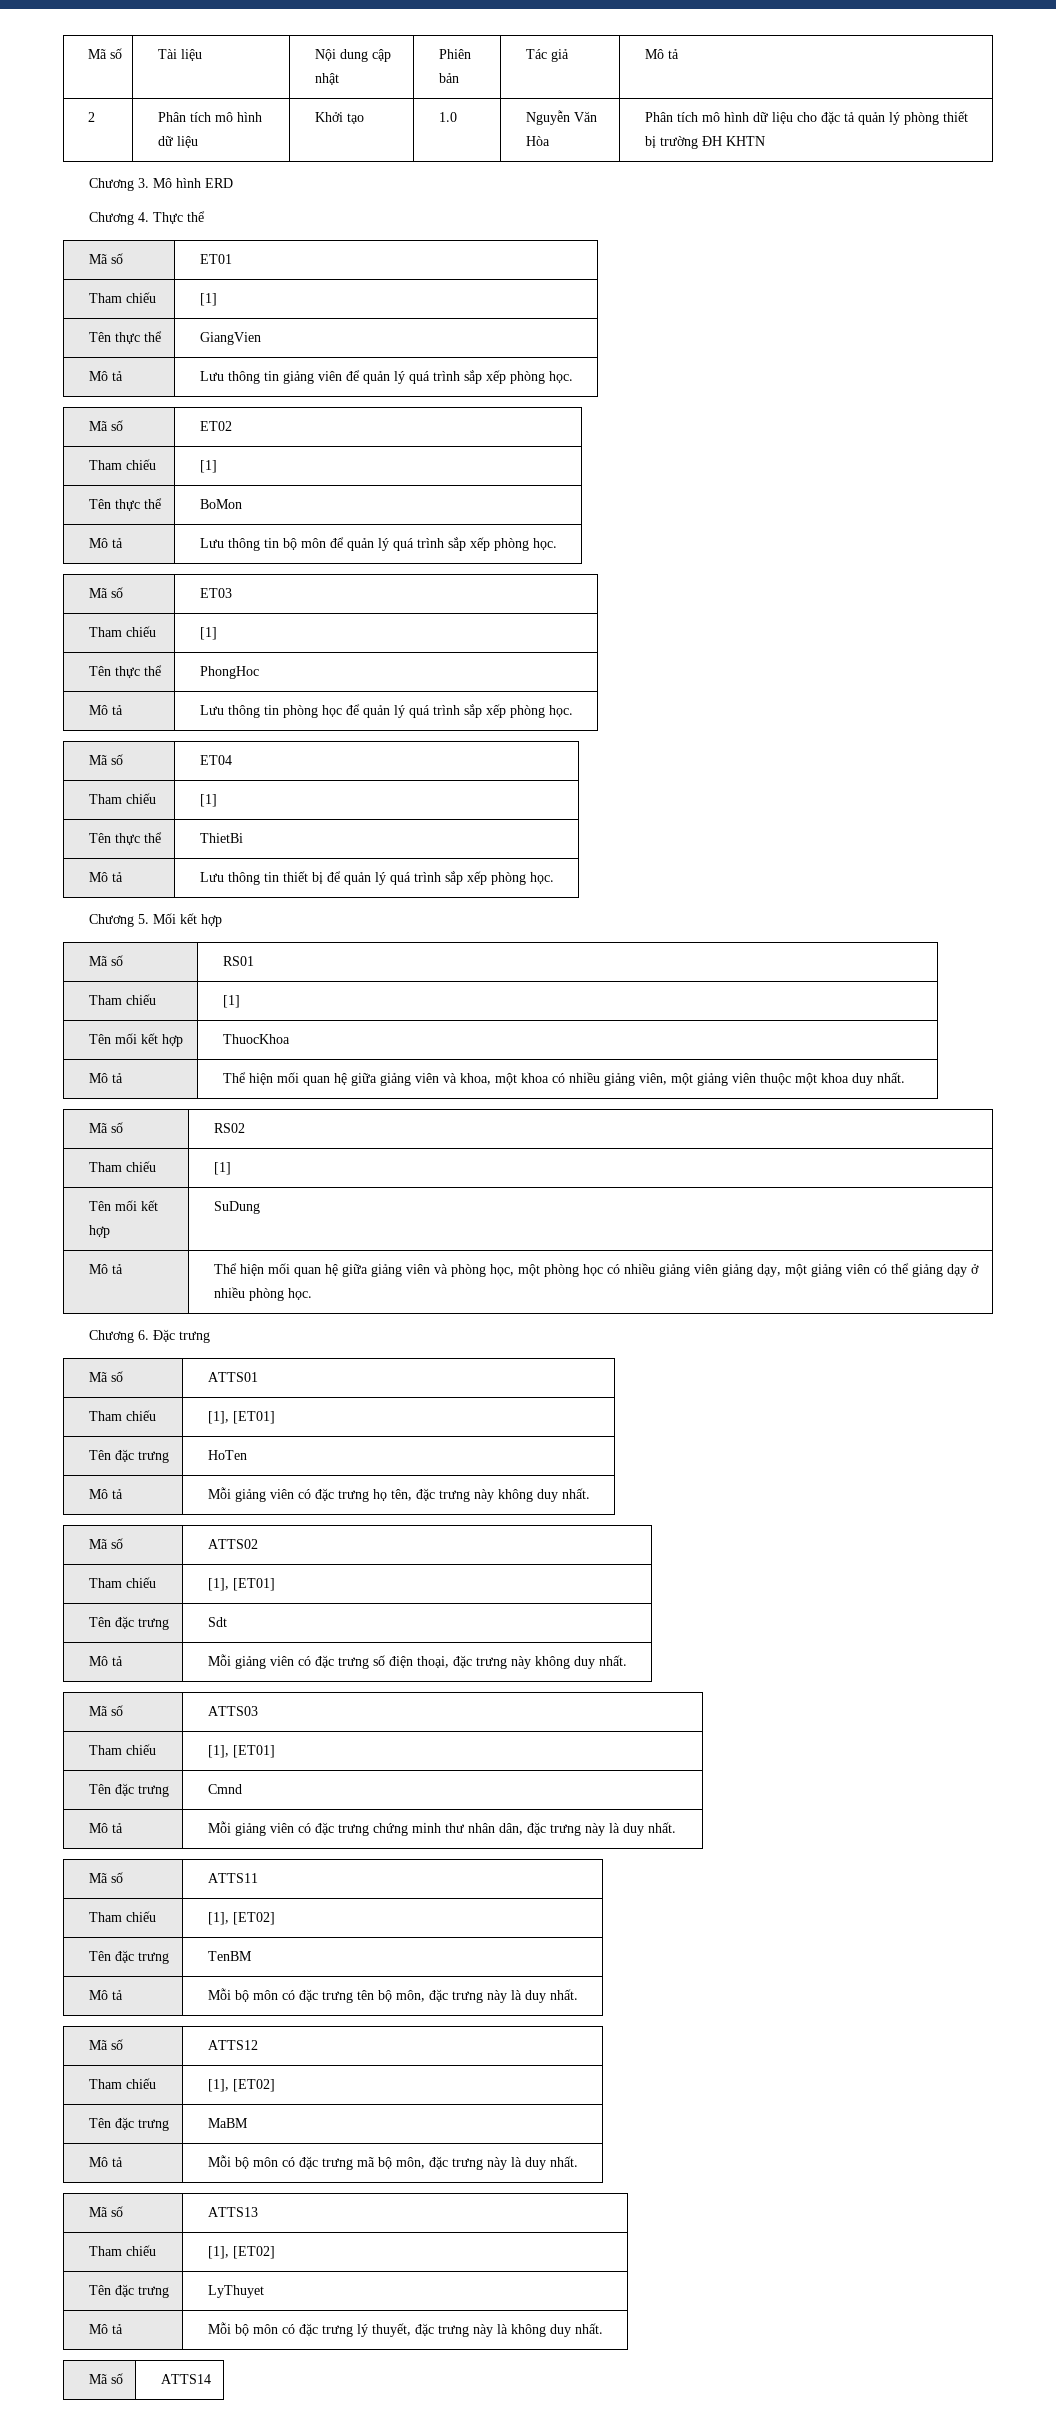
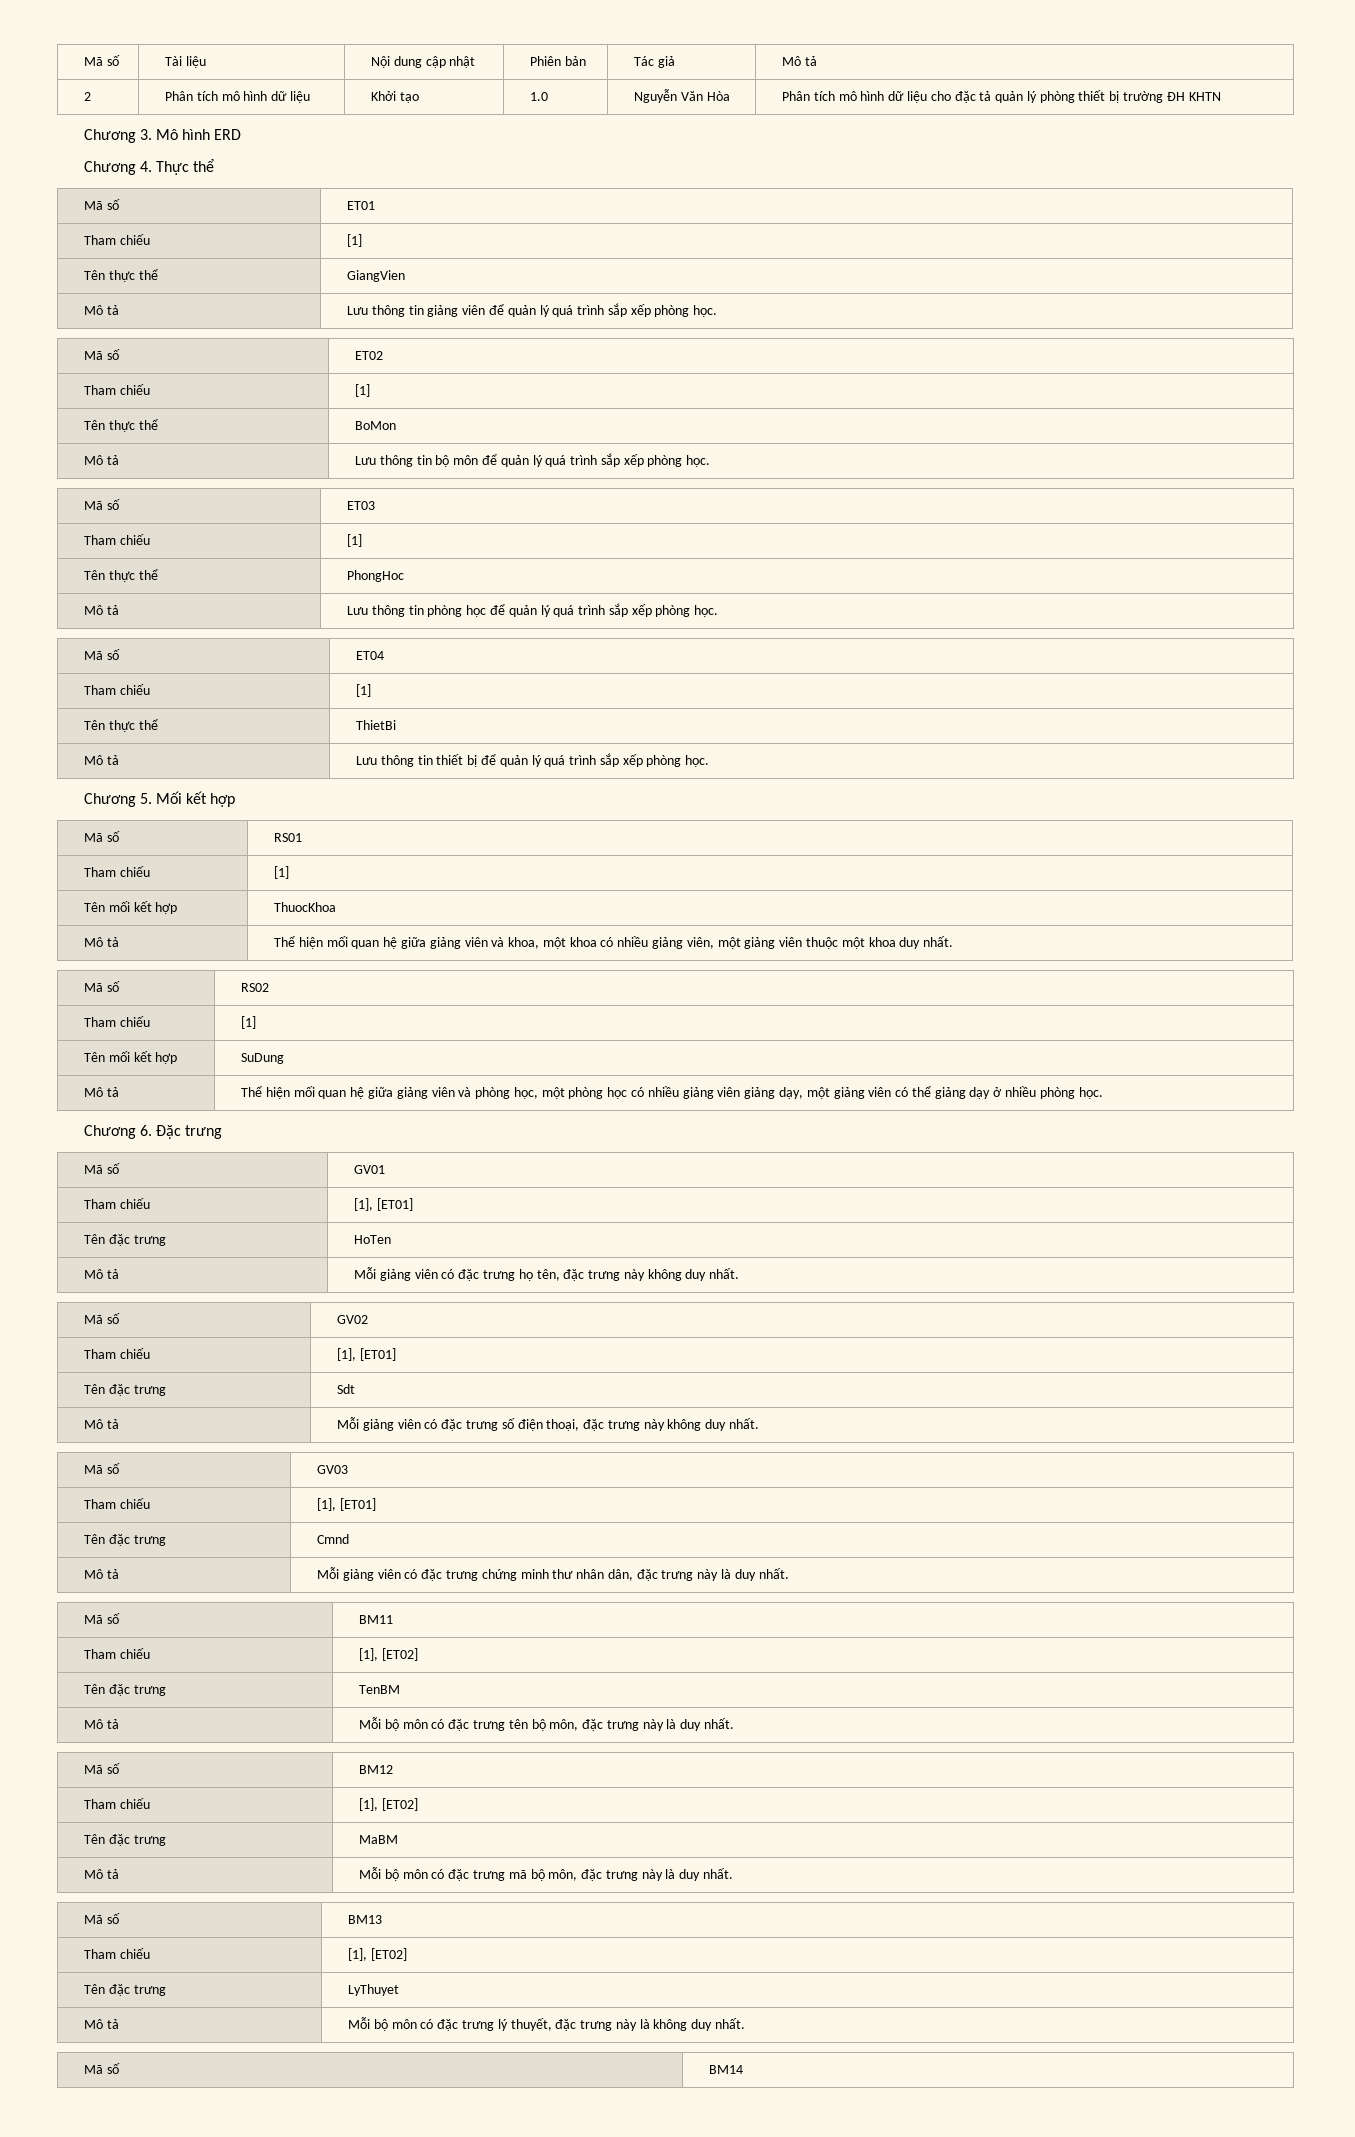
[208,1372,259,1382] ATTS01 -> [354,1165,386,1174] GV01
[208,1539,259,1549] ATTS02 -> [337,1315,369,1324] GV02
[208,1706,259,1716] ATTS03 -> [317,1465,349,1474] GV03
[208,1873,259,1883] ATTS11 -> [359,1615,394,1624] BM11
[208,2040,259,2050] ATTS12 -> [359,1765,394,1774] BM12
[208,2207,259,2217] ATTS13 -> [348,1915,383,1924] BM13
[161,2374,212,2384] ATTS14 -> [709,2065,744,2074] BM14

